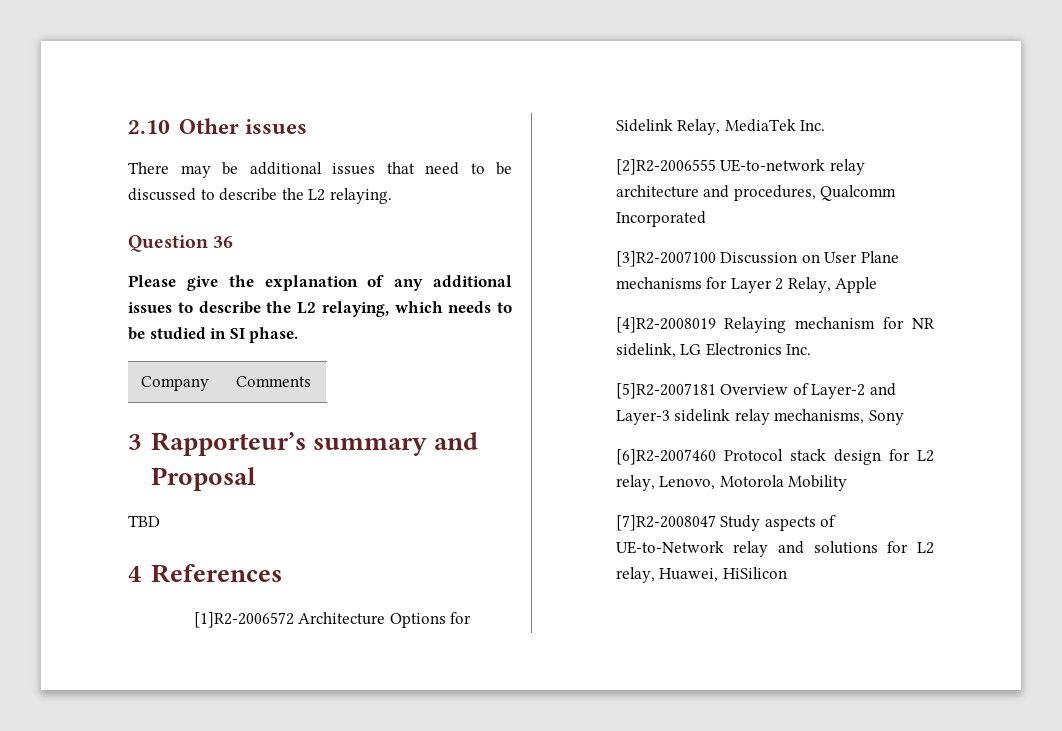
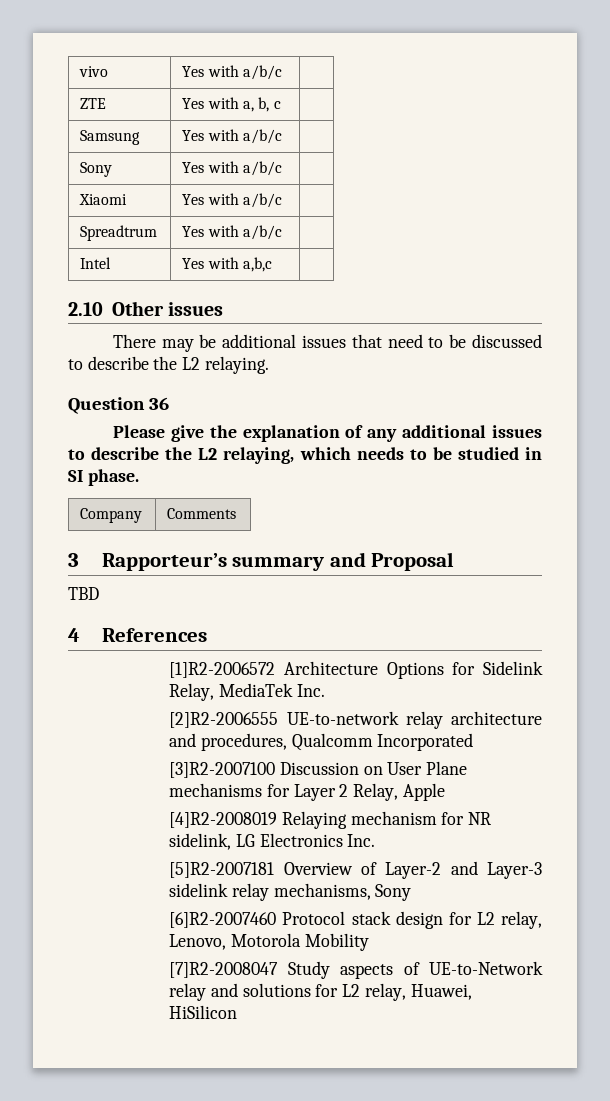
(128, 127) none -> [79,66,109,77] [182,65,282,80] [80,98,107,109] [182,97,281,112] [80,130,141,145] [182,129,282,144] [80,162,113,177] [182,161,282,176] [79,194,128,205] [182,193,282,208] [80,225,158,241] [182,225,282,240] [80,257,112,269] [182,257,272,272] vivo | Yes with a/b/c | // ZTE | Yes with a, b, c | // Samsung | Yes with a/b/c | // Sony | Yes with a/b/c | // Xiaomi | Yes with a/b/c | // Spreadtrum | Yes with a/b/c | // Intel | Yes with a,b,c | //

